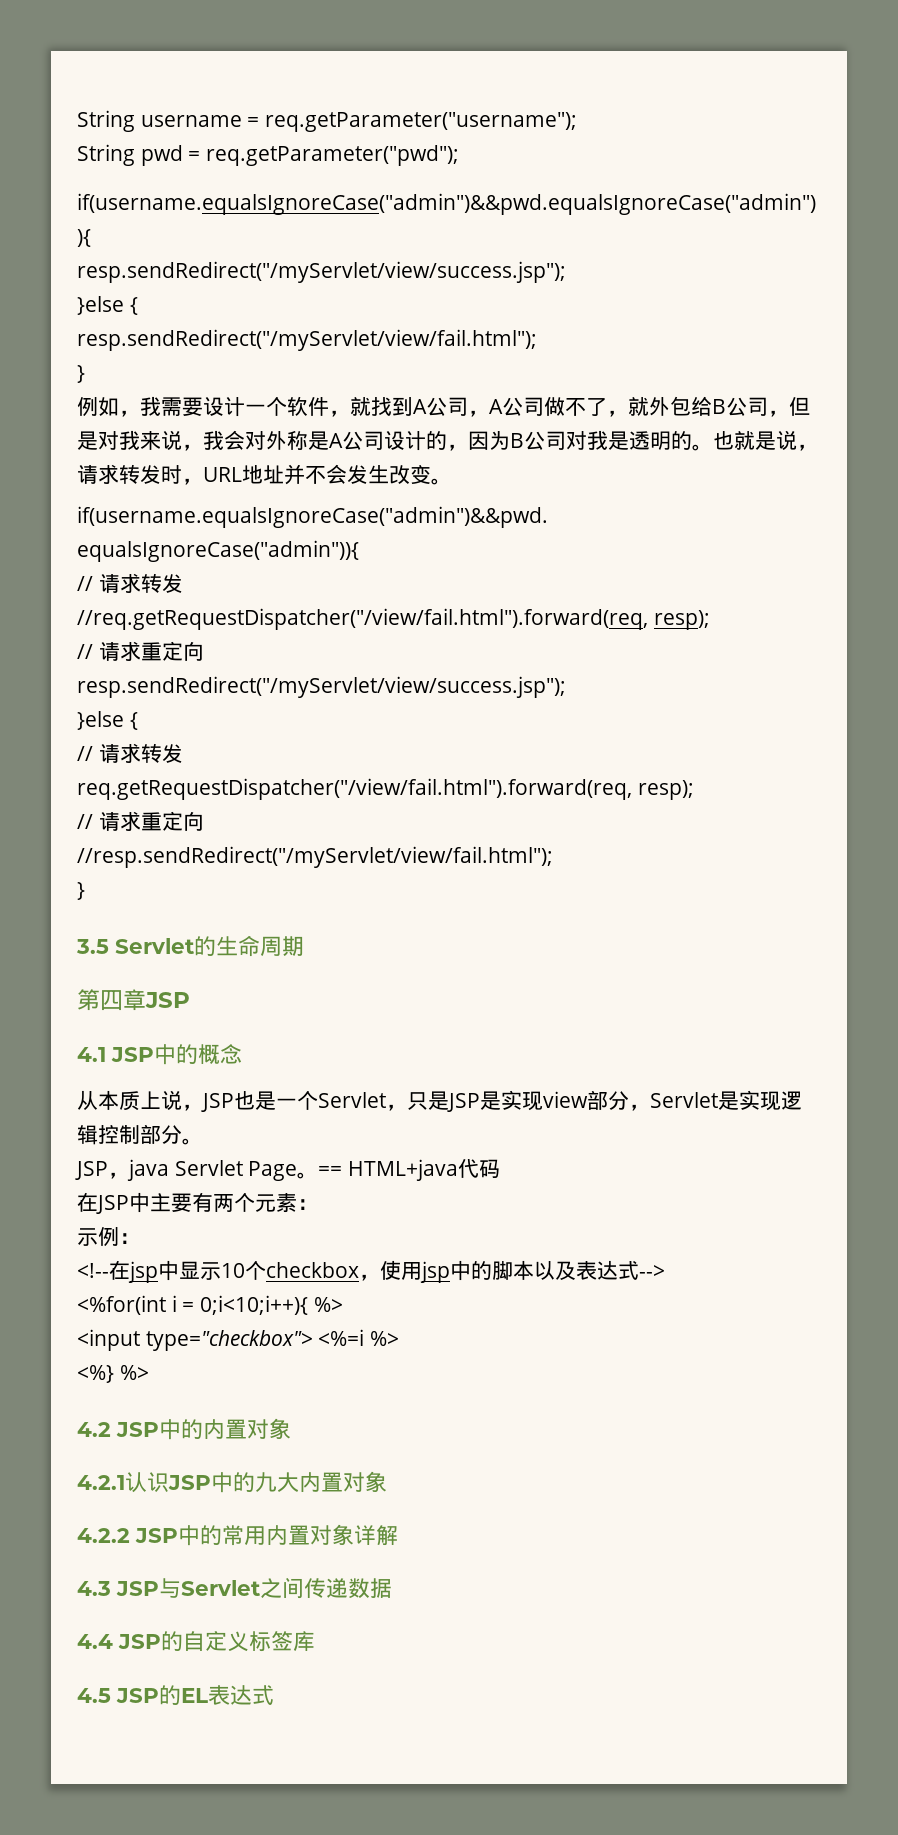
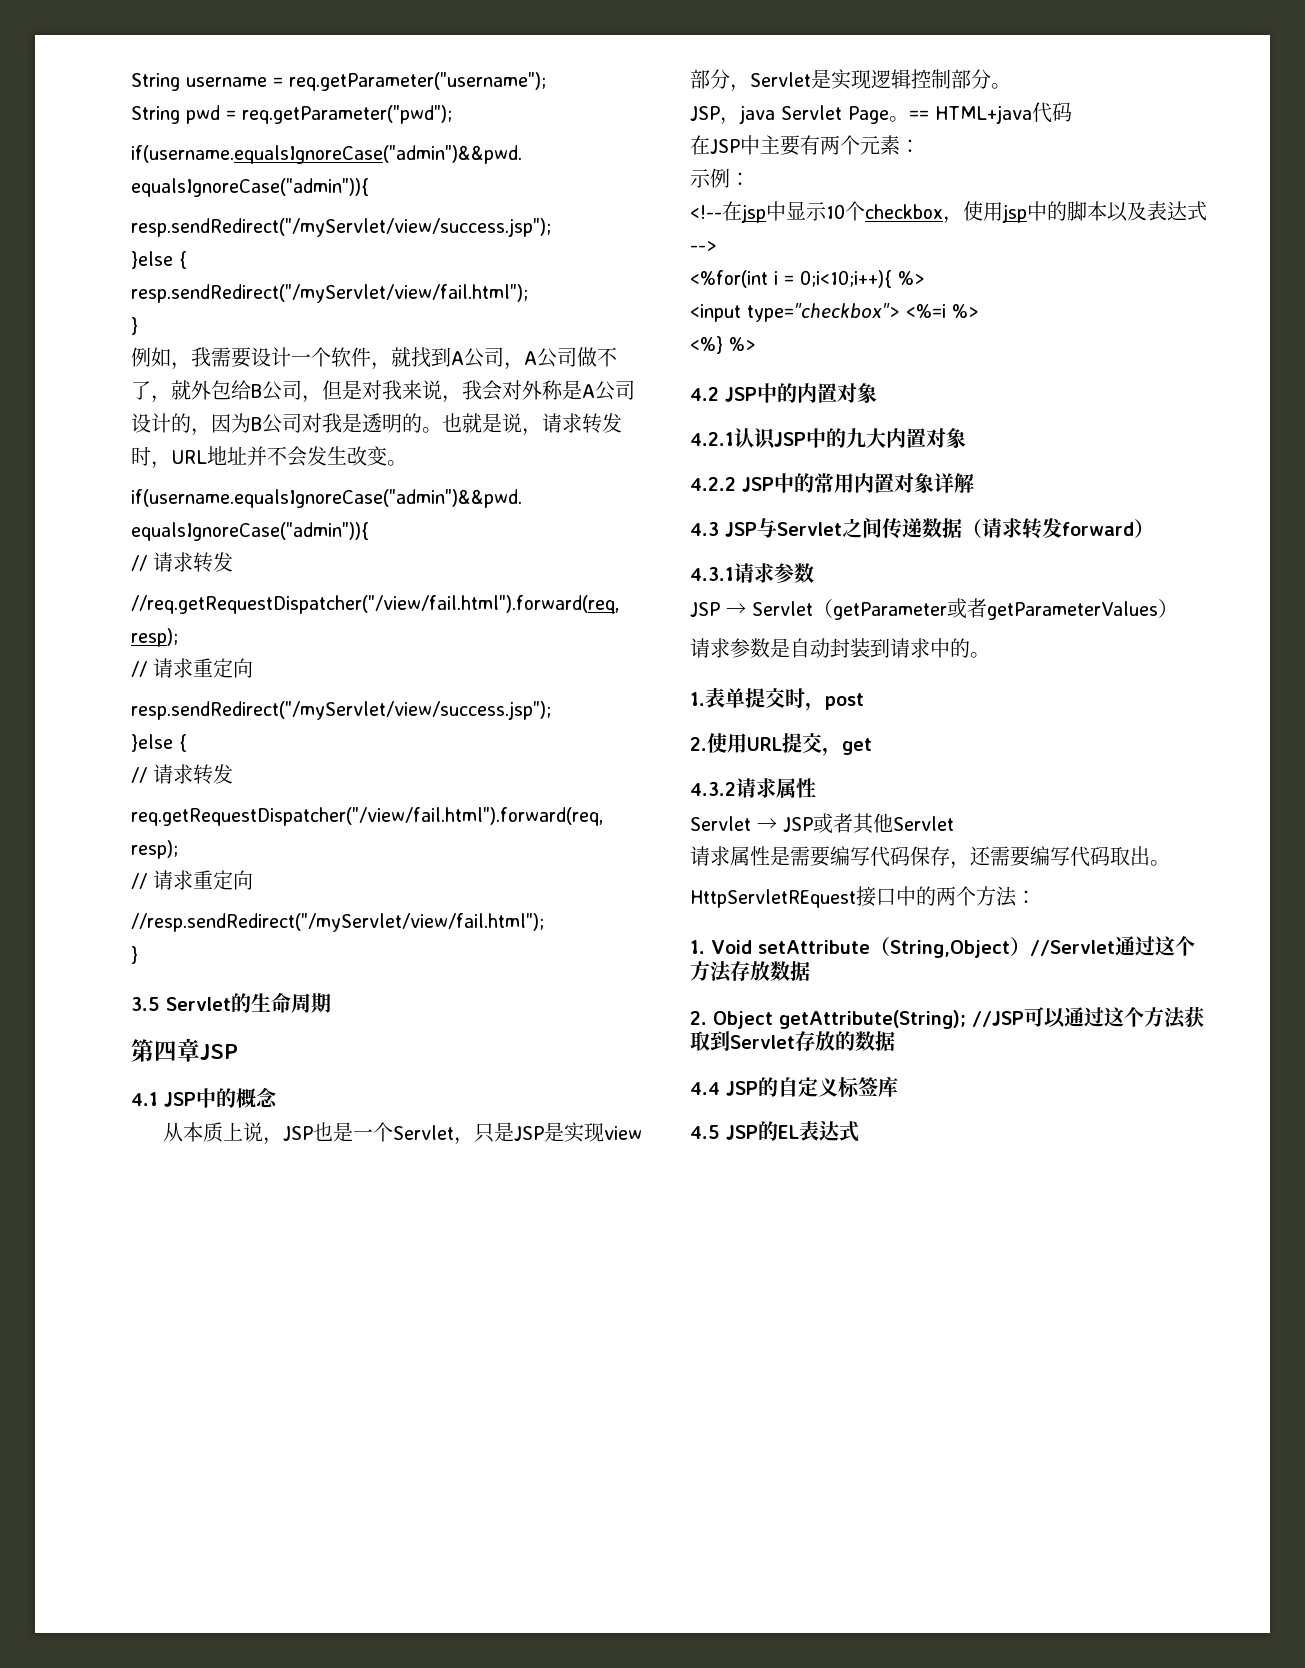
(392, 1588) none -> [962,518,1154,539] [690,563,814,583] [690,598,1178,620] [690,638,990,658] [690,688,864,711] [690,733,872,756] [690,778,816,798] [690,813,954,834] [690,846,1170,869] [690,886,1036,908] [690,936,1195,958] [690,961,810,983] [690,1006,1204,1029] [690,1031,895,1051] （请求转发forward） // 4.3.1请求参数 // JSP → Servlet（getParameter或者getParameterValues） // 请求参数是自动封装到请求中的。 // 1.表单提交时，post // 2.使用URL提交，get // 4.3.2请求属性 // Servlet → JSP或者其他Servlet // 请求属性是需要编写代码保存，还需要编写代码取出。 // HttpServletREquest接口中的两个方法： // 1. Void setAttribute（String,Object）//Servlet通过这个方法存放数据 // 2. Object getAttribute(String); //JSP可以通过这个方法获取到Servlet存放的数据

